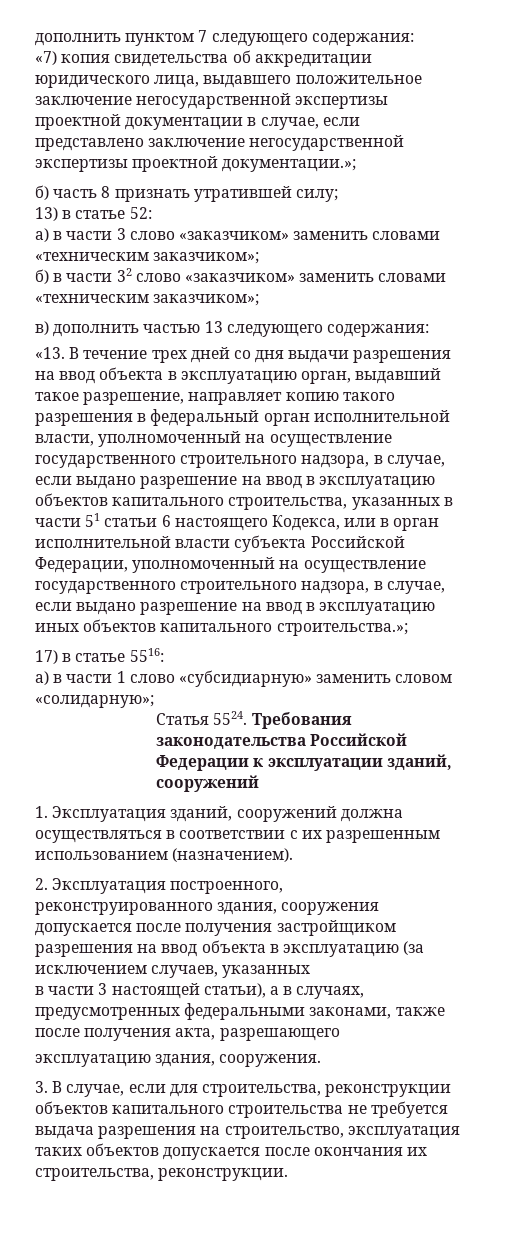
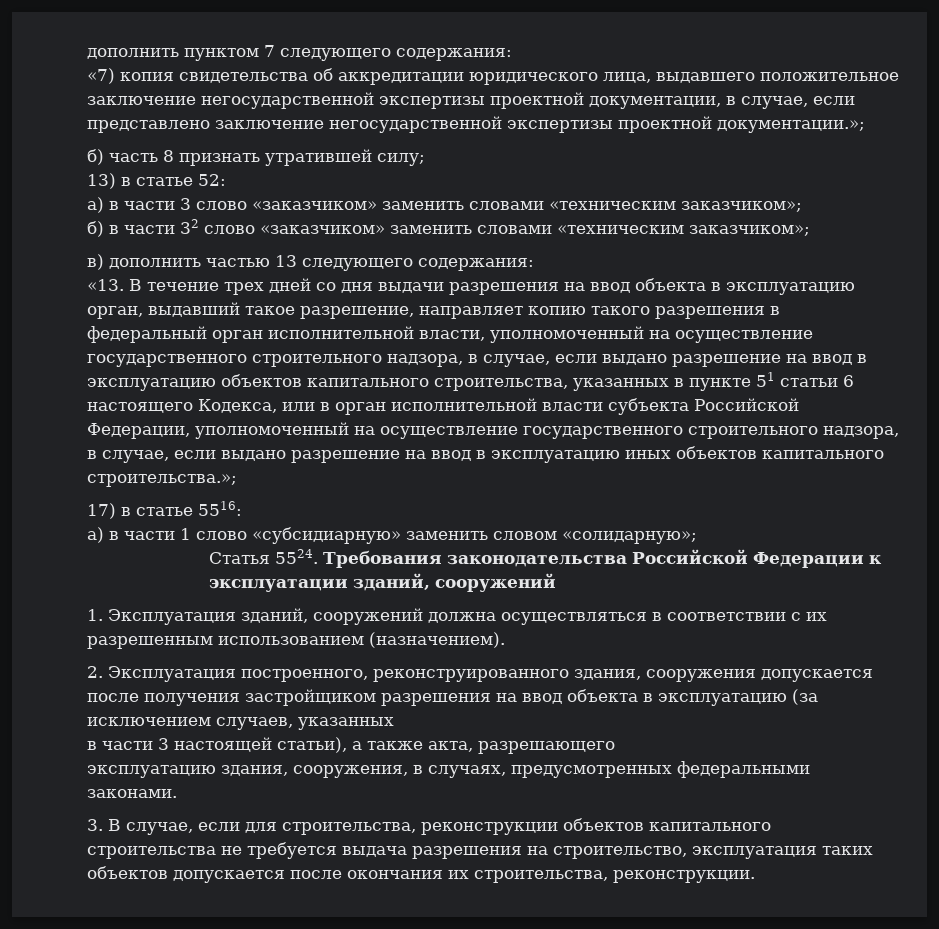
[125,117,244,130] документации -> [589,96,721,109] документации,
[35,518,81,527] части -> [689,378,751,391] пункте
[283,986,365,999] [35,1003,445,1020] [35,1028,340,1041] [35,1054,322,1067] в случаях, предусмотренных федеральными законами, также после получения акта, разрешающего // эксплуатацию здания, сооружения. -> [367,741,615,754] [87,761,810,778] [87,789,177,798] также акта, разрешающего // эксплуатацию здания, сооружения, в случаях, предусмотренных федеральными законами.

